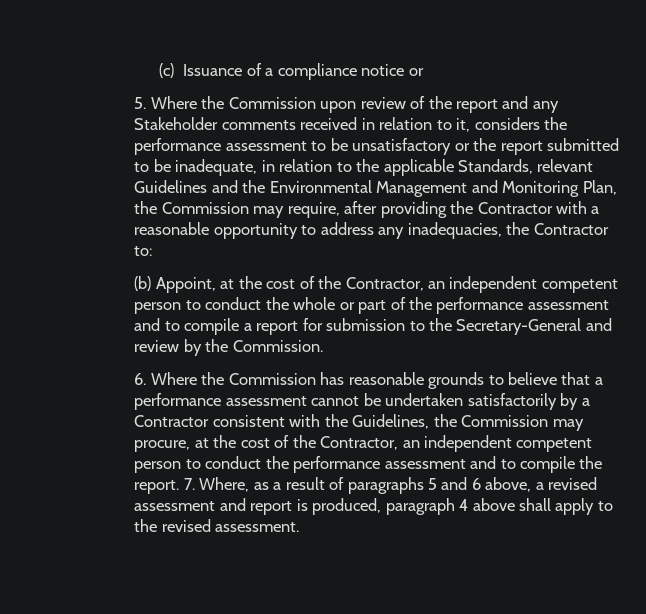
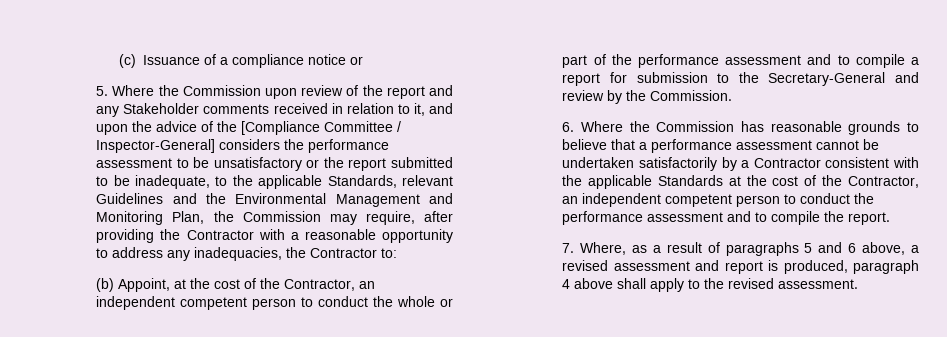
(471, 125) none -> [428,103,453,114] [96,121,402,135] [96,139,216,153] and upon the advice of the [Compliance Committee / Inspector-General]
[261,159,333,172] in relation -> (211, 182) none
[352,414,584,431] [134,440,191,452] Guidelines, the Commission may procure, -> [588,175,723,189] applicable Standards
(180, 487) none -> (891, 218) //

